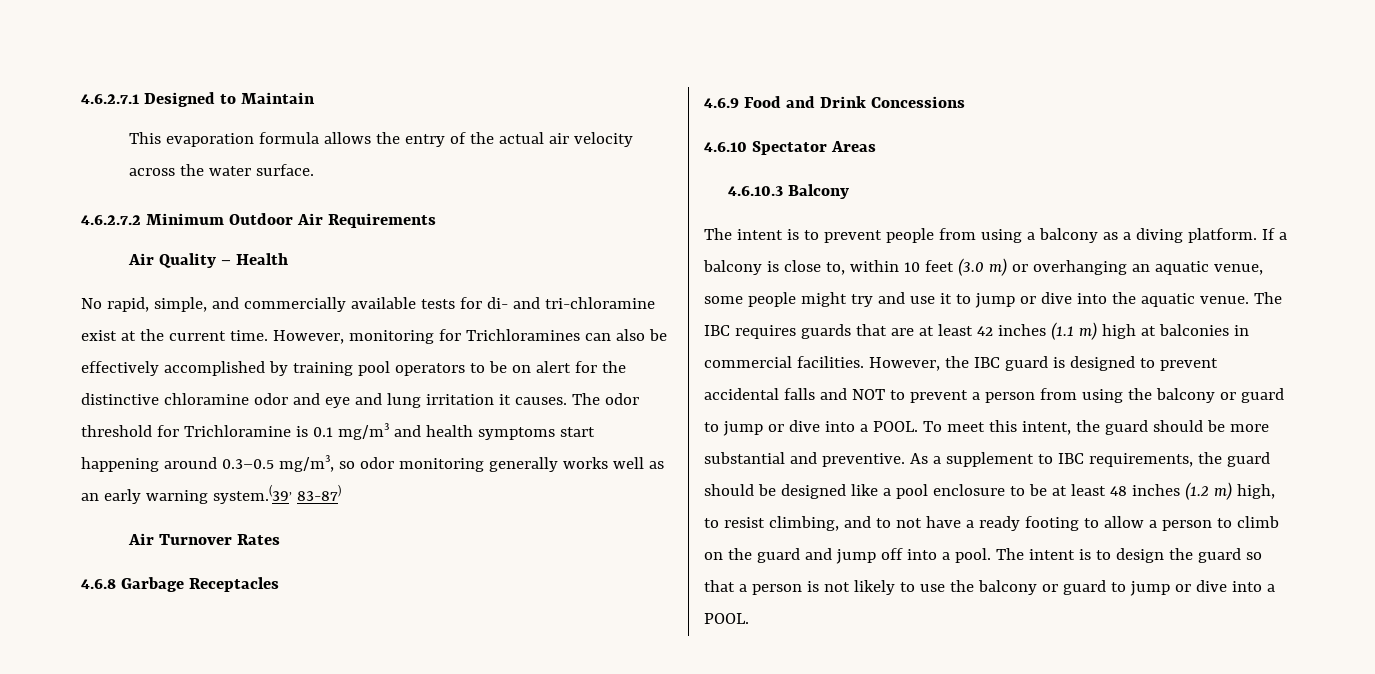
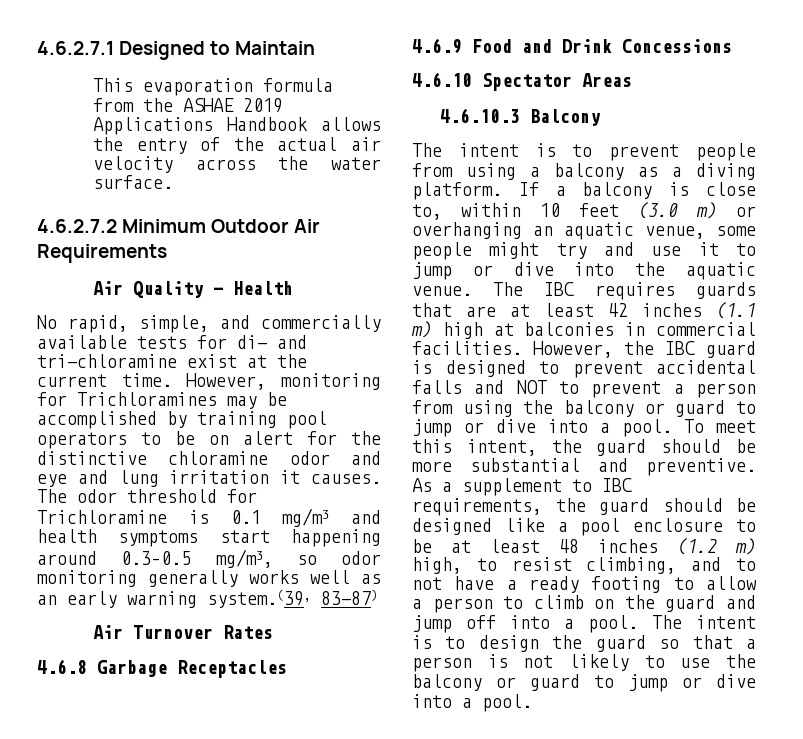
(320, 138) none -> [93,98,284,113] [93,117,309,135] from the ASHAE 2019 Applications Handbook
[584,329,667,341] [81,361,159,376] can also be effectively -> [227,392,287,409] may be
[872,421,918,432] POOL. -> [622,419,672,437] pool.
[704,613,749,624] POOL. -> [482,694,532,712] pool.

